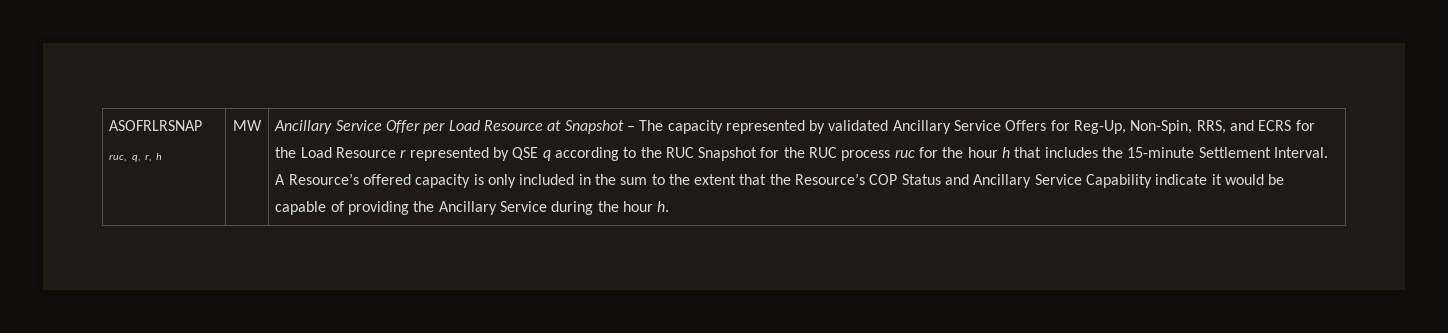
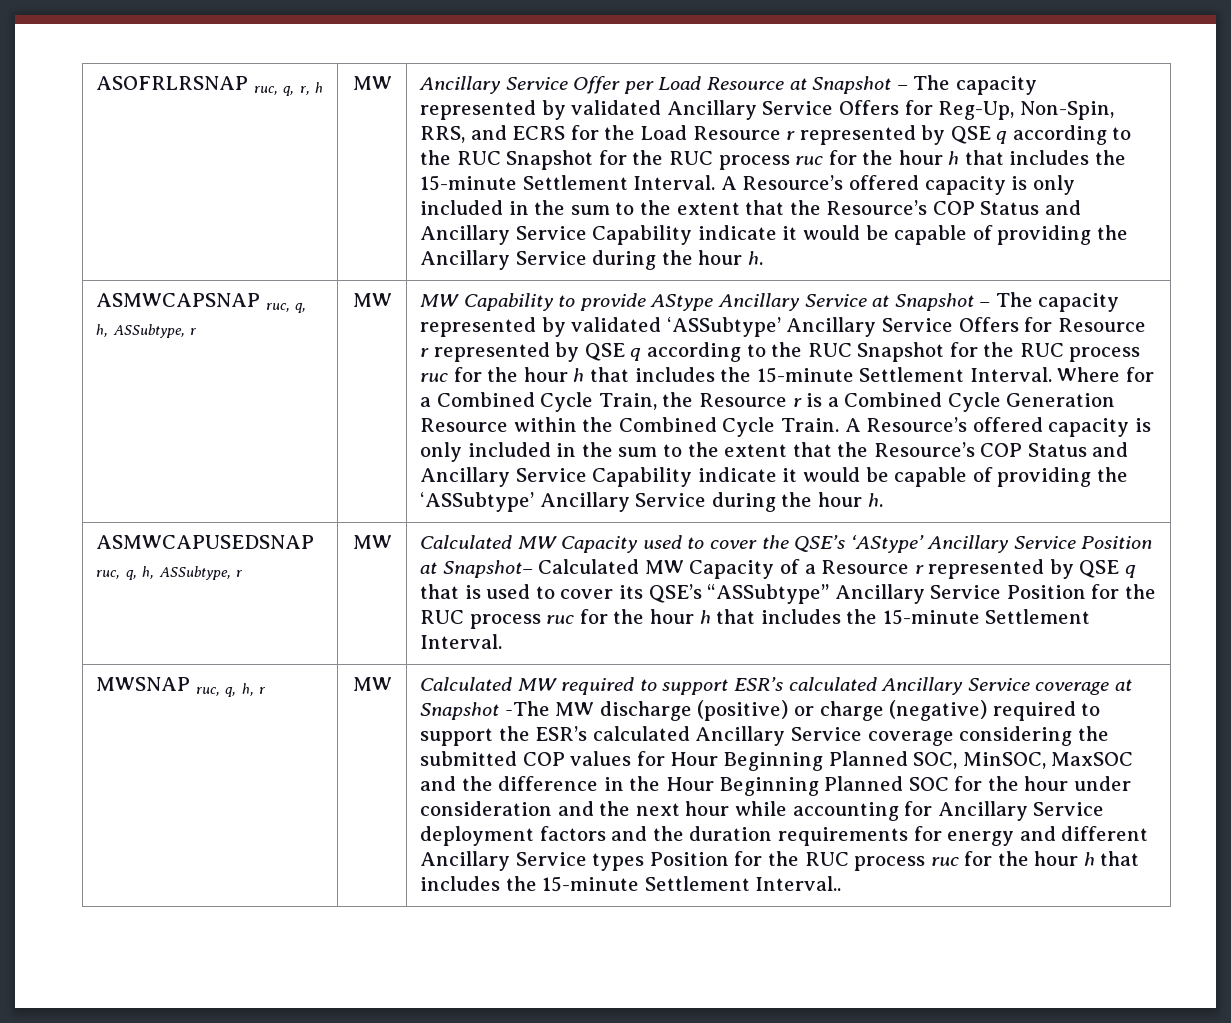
(670, 206) none -> [96,293,307,313] [96,324,198,338] [352,293,392,307] [420,292,1120,312] [420,317,1146,337] [420,342,1141,362] [420,367,1154,383] [420,392,1116,412] [420,417,1151,437] [420,442,1129,462] [420,467,1128,487] [420,492,883,512] [96,535,315,549] [96,566,244,580] [352,535,392,549] [420,535,1153,553] [420,559,1136,579] [420,584,1156,604] [420,609,1091,629] [420,634,503,649] [96,677,267,697] [352,677,392,691] [420,677,1132,695] [420,700,1101,721] [420,726,1109,746] [420,751,1134,771] [420,776,1131,796] [420,801,1105,821] [420,826,1149,846] [420,851,1140,871] [420,876,842,892] // ASMWCAPSNAP ruc, q, h, ASSubtype, r | MW | MW Capability to provide AStype Ancillary Service at Snapshot – The capacity represented by validated ‘ASSubtype’ Ancillary Service Offers for Resource r represented by QSE q according to the RUC Snapshot for the RUC process ruc for the hour h that includes the 15-minute Settlement Interval. Where for a Combined Cycle Train, the Resource r is a Combined Cycle Generation Resource within the Combined Cycle Train. A Resource’s offered capacity is only included in the sum to the extent that the Resource’s COP Status and Ancillary Service Capability indicate it would be capable of providing the ‘ASSubtype’ Ancillary Service during the hour h. // ASMWCAPUSEDSNAP ruc, q, h, ASSubtype, r | MW | Calculated MW Capacity used to cover the QSE’s ‘AStype’ Ancillary Service Position at Snapshot– Calculated MW Capacity of a Resource r represented by QSE q that is used to cover its QSE’s “ASSubtype” Ancillary Service Position for the RUC process ruc for the hour h that includes the 15-minute Settlement Interval. // MWSNAP ruc, q, h, r | MW | Calculated MW required to support ESR’s calculated Ancillary Service coverage at Snapshot -The MW discharge (positive) or charge (negative) required to support the ESR’s calculated Ancillary Service coverage considering the submitted COP values for Hour Beginning Planned SOC, MinSOC, MaxSOC and the difference in the Hour Beginning Planned SOC for the hour under consideration and the next hour while accounting for Ancillary Service deployment factors and the duration requirements for energy and different Ancillary Service types Position for the RUC process ruc for the hour h that includes the 15-minute Settlement Interval..

